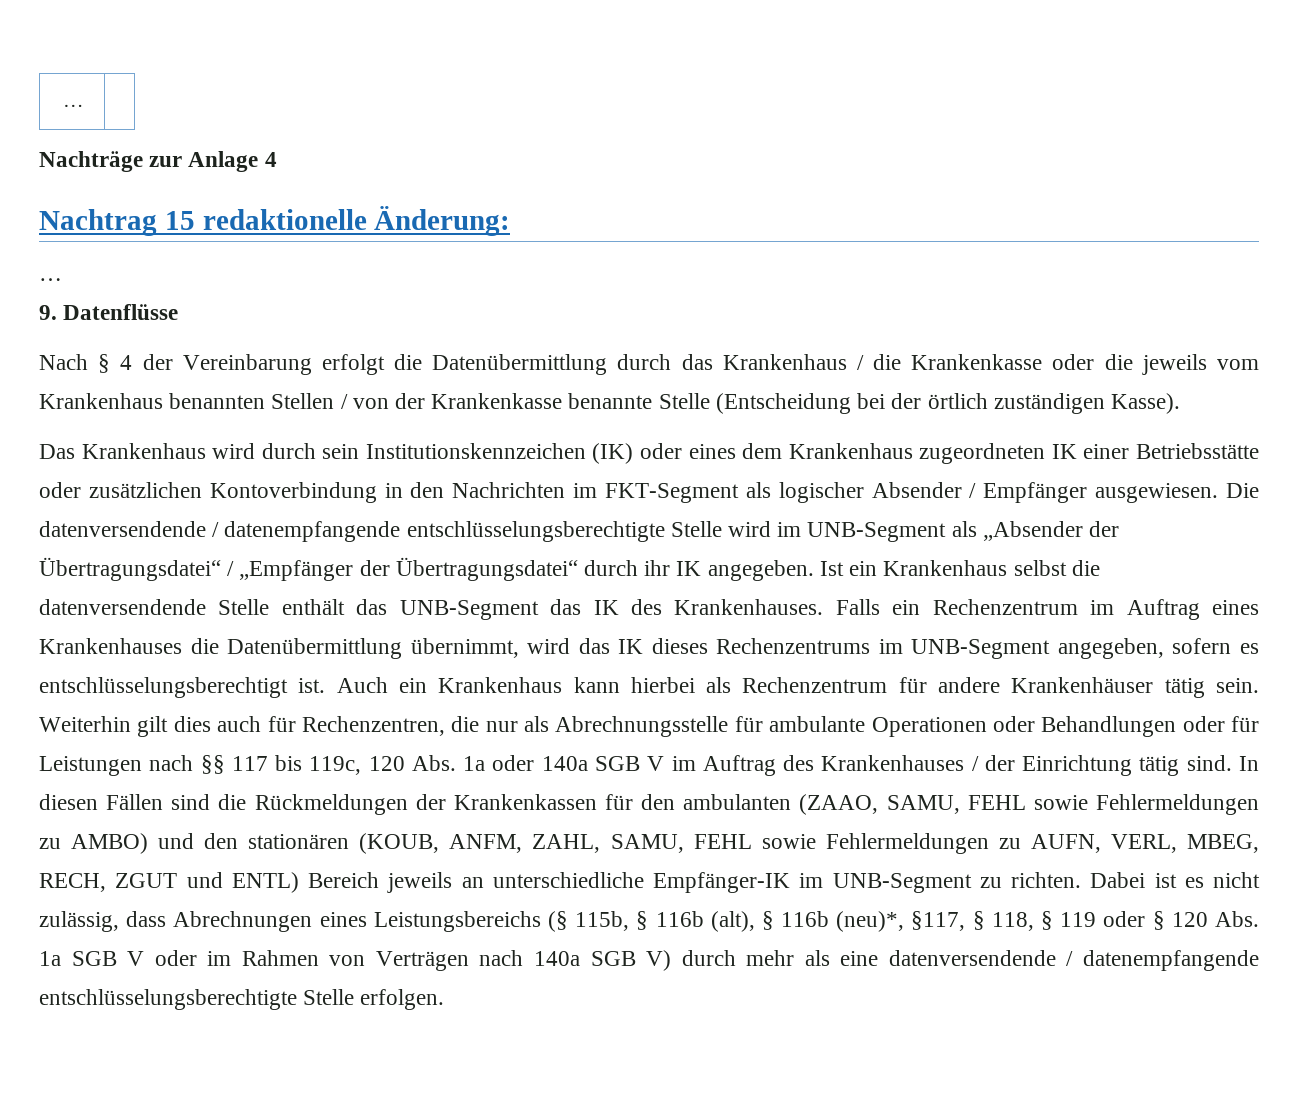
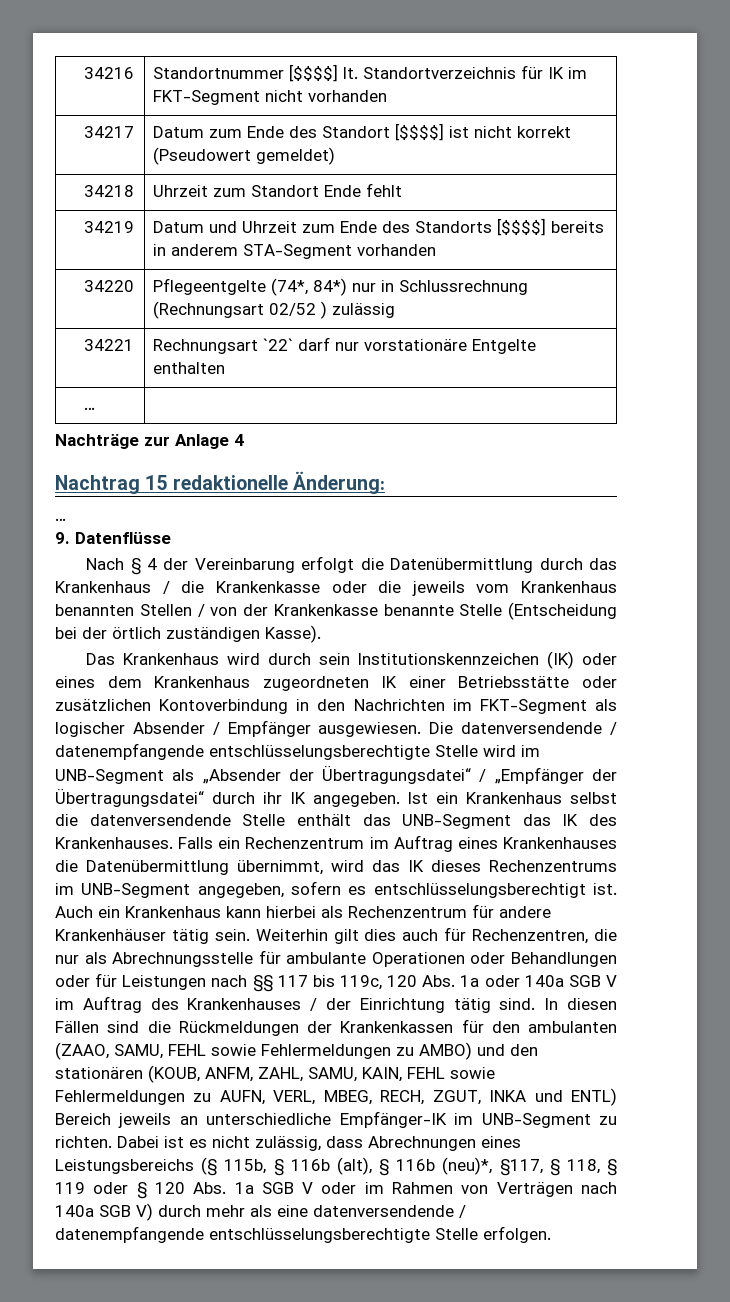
(62, 105) none -> [84,67,135,79] [153,64,588,82] [153,90,388,105] [84,126,135,138] [153,123,572,141] [153,147,336,165] [84,185,135,197] [153,183,403,197] [84,221,135,233] [153,218,605,236] [153,244,437,259] [84,280,135,292] [153,278,529,296] [153,301,396,319] [84,339,135,351] [153,337,537,354] [153,362,226,374] 34216 | Standortnummer [$$$$] lt. Standortverzeichnis für IK im FKT-Segment nicht vorhanden // 34217 | Datum zum Ende des Standort [$$$$] ist nicht korrekt (Pseudowert gemeldet) // 34218 | Uhrzeit zum Standort Ende fehlt // 34219 | Datum und Uhrzeit zum Ende des Standorts [$$$$] bereits in anderem STA-Segment vorhanden // 34220 | Pflegeentgelte (74*, 84*) nur in Schlussrechnung (Rechnungsart 02/52 ) zulässig // 34221 | Rechnungsart `22` darf nur vorstationäre Entgelte enthalten //
(684, 843) none -> [362,1067,402,1082] KAIN,
[115,873,178,888] ZGUT -> [432,1090,527,1105] ZGUT, INKA

